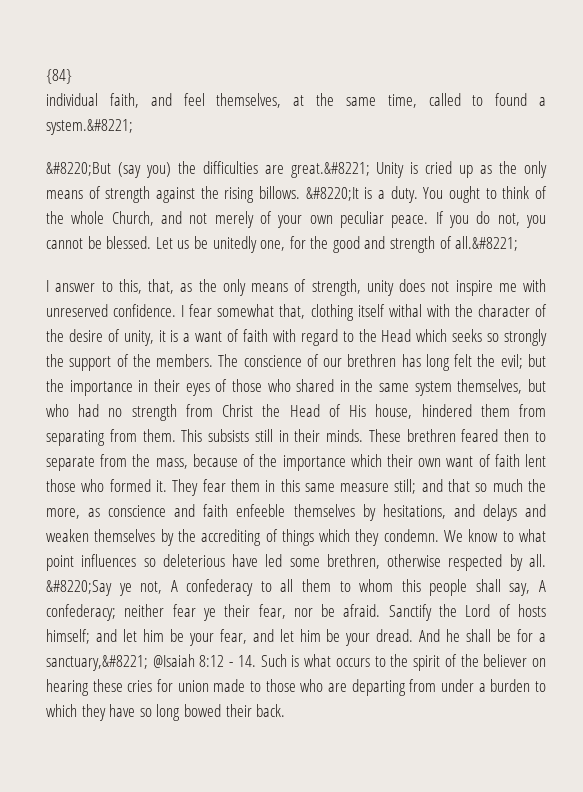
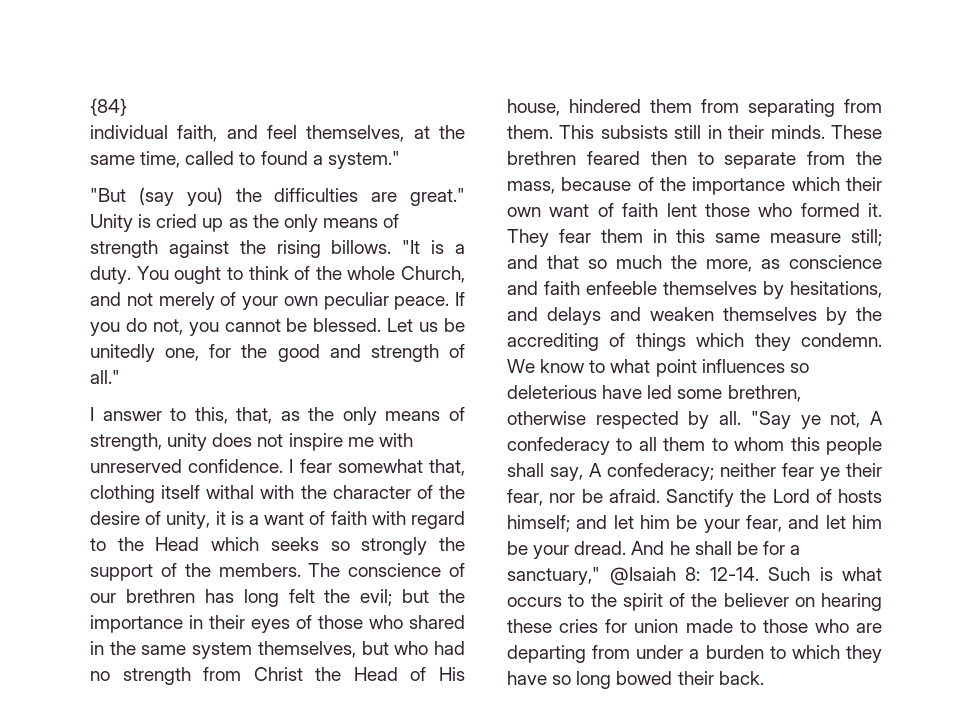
[46,119,133,135] [46,162,111,176] system.&#8221; // &#8220;But -> [327,151,400,169] [90,188,126,202] system." // "But
[290,162,370,178] great.&#8221; -> [409,188,465,206] great."
[305,187,359,201] &#8220;It -> [402,240,421,254] "It
[455,236,519,251] all.&#8221; -> [90,370,120,384] all."
[46,580,112,596] &#8220;Say -> [750,411,791,429] "Say
[46,654,256,671] sanctuary,&#8221; @Isaiah 8:12 - 14. -> [507,567,759,585] sanctuary," @Isaiah 8: 12-14.

